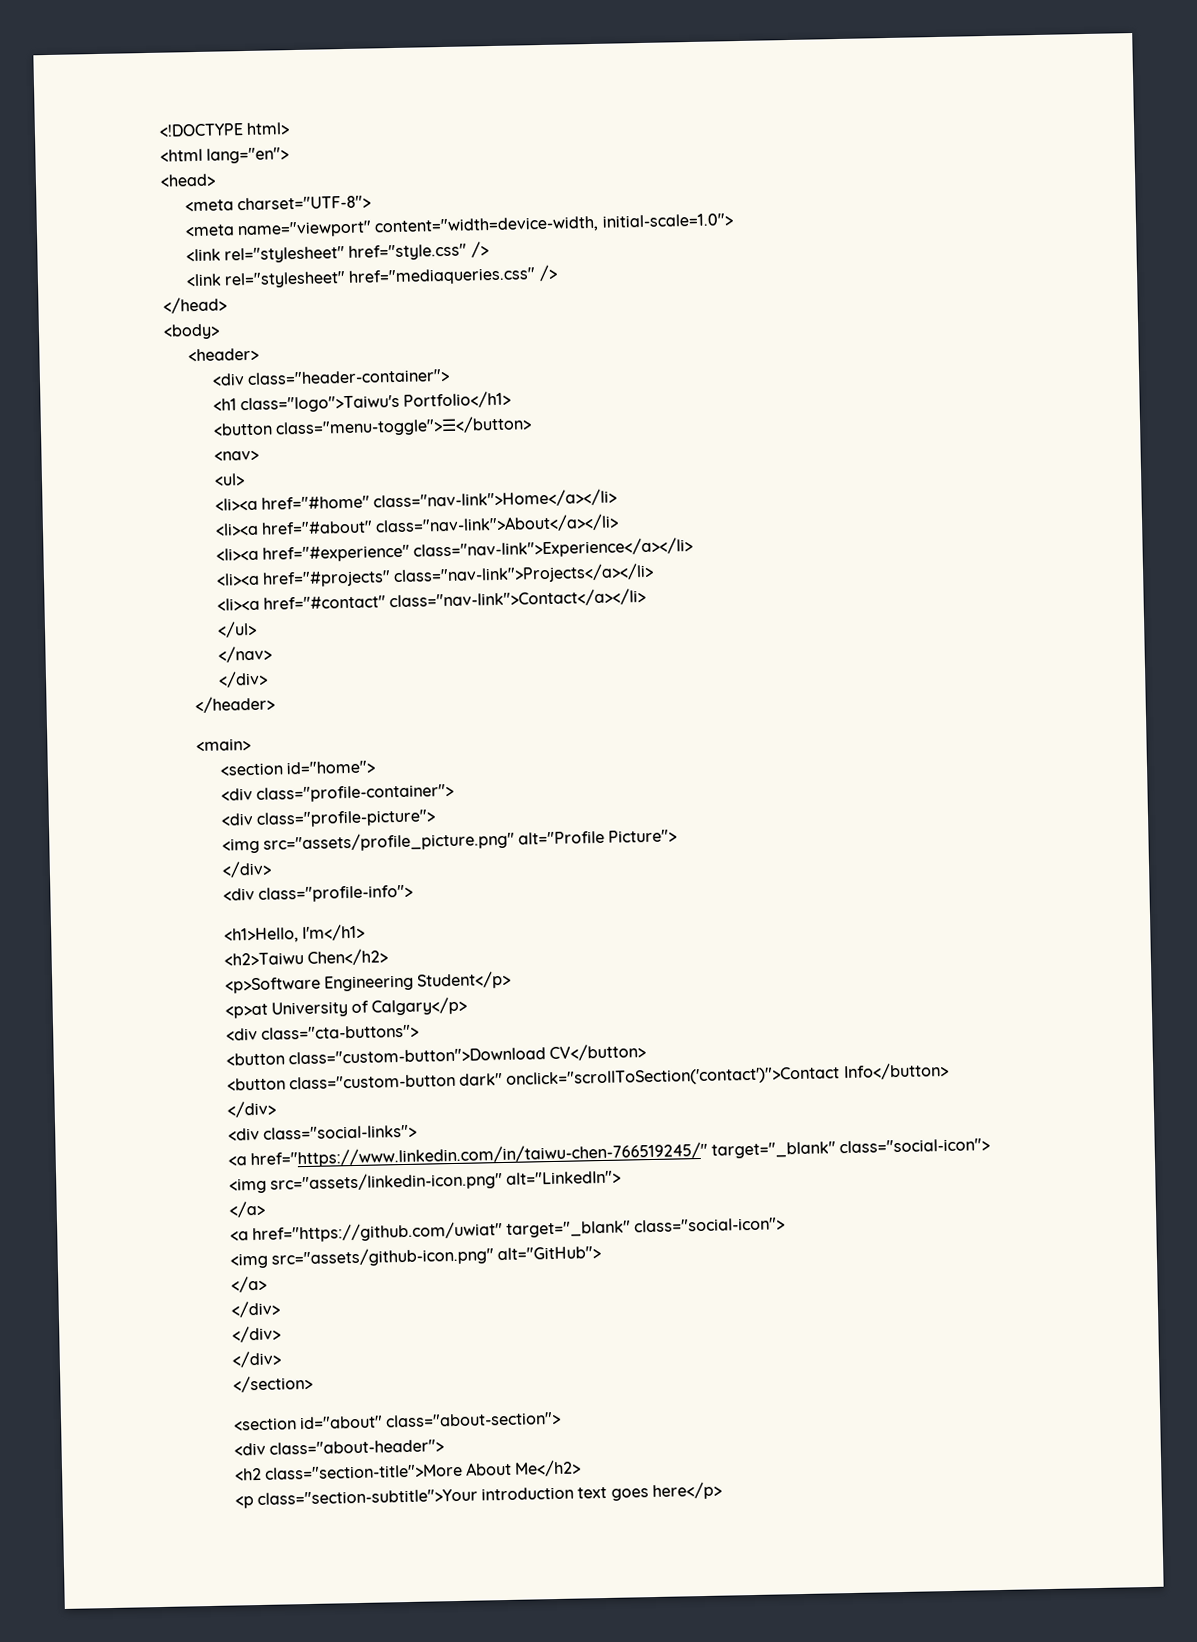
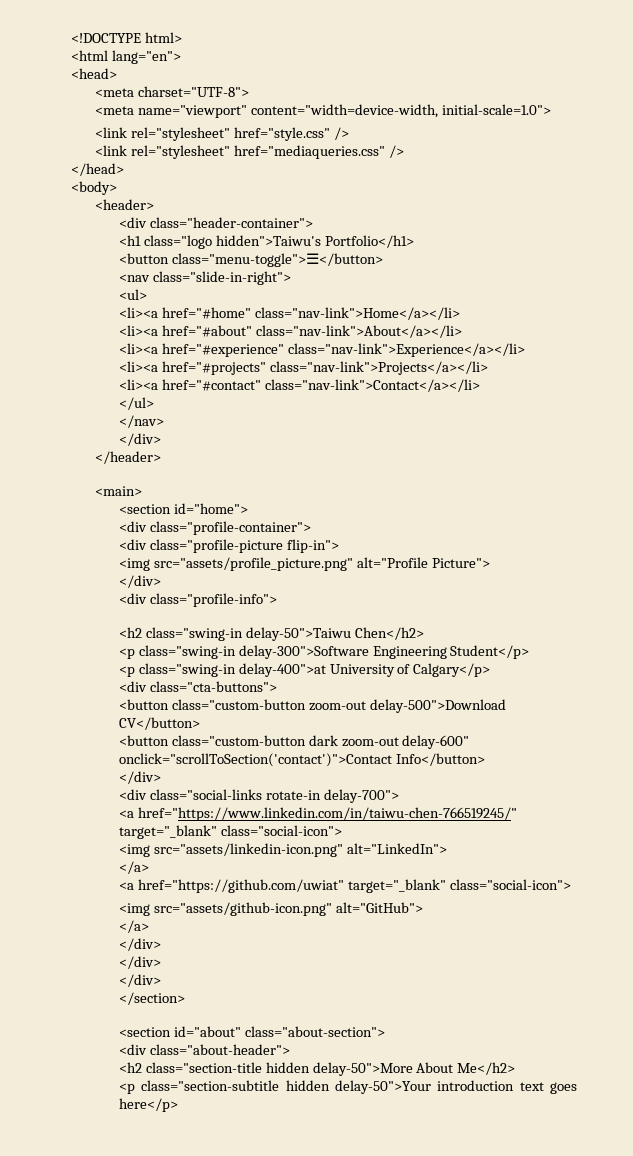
[239,394,400,414] class="logo">Taiwu's -> [143,235,321,249] class="logo hidden">Taiwu's
[213,450,259,461] <nav> -> [118,271,291,285] <nav class="slide-in-right">
[255,809,436,828] class="profile-picture"> -> [149,539,339,553] class="profile-picture flip-in">
[223,923,365,944] [223,948,388,966] [224,976,321,994] <h1>Hello, I'm</h1> // <h2>Taiwu Chen</h2> // <p>Software -> [118,627,424,641] [118,645,369,659] <h2 class="swing-in delay-50">Taiwu Chen</h2> // <p class="swing-in delay-300">Software
[224,1003,268,1019] <p>at -> [118,663,326,677] <p class="swing-in delay-400">at
[287,1047,546,1065] class="custom-button">Download -> [171,699,506,713] class="custom-button zoom-out delay-500">Download
[459,1072,504,1086] dark" -> [308,735,470,749] dark zoom-out delay-600"
[262,1124,417,1140] class="social-links"> -> [149,789,399,803] class="social-links rotate-in delay-700">
[264,1463,463,1480] class="section-title">More -> [145,1062,413,1076] class="section-title hidden delay-50">More
[256,1488,478,1506] class="section-subtitle">Your -> [141,1080,431,1094] class="section-subtitle hidden delay-50">Your

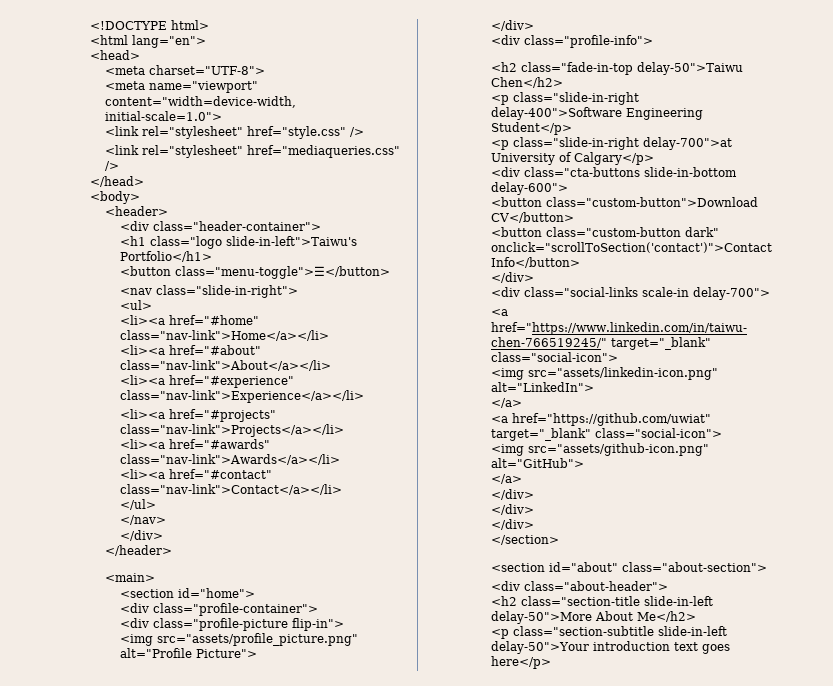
[215,235,321,246] hidden">Taiwu's -> [226,236,358,246] slide-in-left">Taiwu's
(488, 368) none -> [120,439,271,449] [120,454,341,465] // <li><a href="#awards" class="nav-link">Awards</a></li>
[145,627,243,641] class="swing-in -> [521,62,634,75] class="fade-in-top
[138,645,369,659] class="swing-in delay-300">Software -> [513,92,640,105] [491,107,623,120] class="slide-in-right delay-400">Software
[138,663,326,677] class="swing-in delay-400">at -> [513,137,733,150] class="slide-in-right delay-700">at
[149,681,277,692] [118,699,506,713] class="cta-buttons"> // <button class="custom-button zoom-out delay-500">Download -> [524,167,738,177] [491,182,569,195] [491,197,759,207] class="cta-buttons slide-in-bottom delay-600"> // <button class="custom-button">Download
[308,735,470,749] dark zoom-out delay-600" -> [685,227,720,237] dark"
[265,790,321,800] rotate-in -> [642,287,690,297] scale-in
[265,1062,310,1073] hidden -> [644,596,714,606] slide-in-left
[285,1080,330,1091] hidden -> [658,626,728,636] slide-in-left

